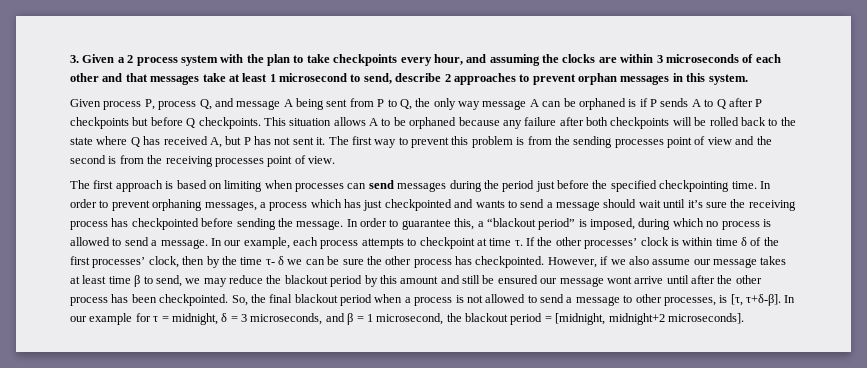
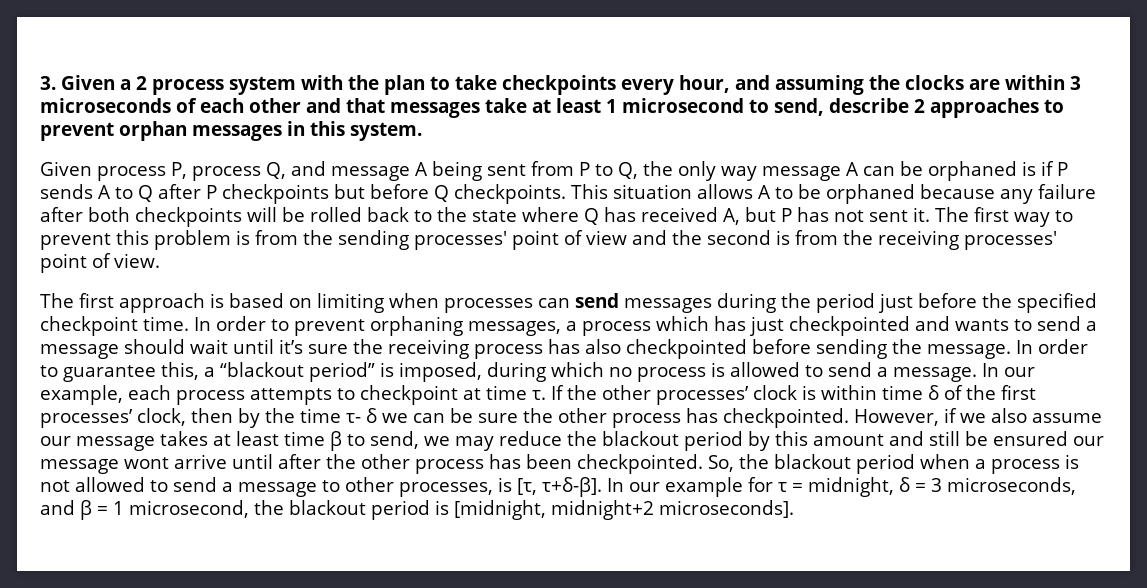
[614,139,664,148] processes -> [414,231,507,250] processes'
[214,158,264,167] processes -> [964,231,1057,250] processes'
[659,180,730,192] checkpointing -> [40,316,138,336] checkpoint
(129, 222) none -> [585,339,621,354] also
[269,294,293,303] final -> (769, 461) none
[544,316,552,322] = -> [435,500,449,515] is

